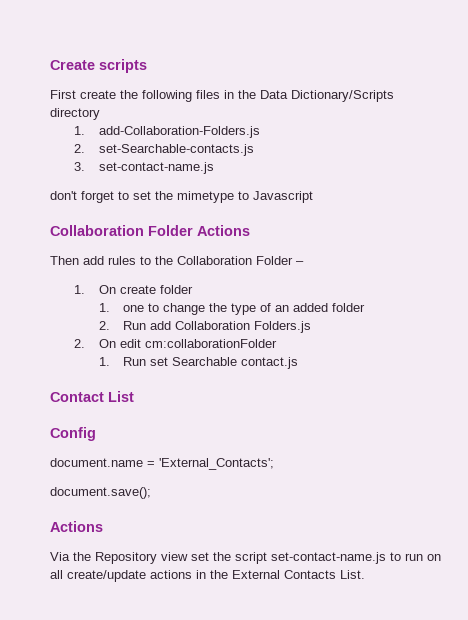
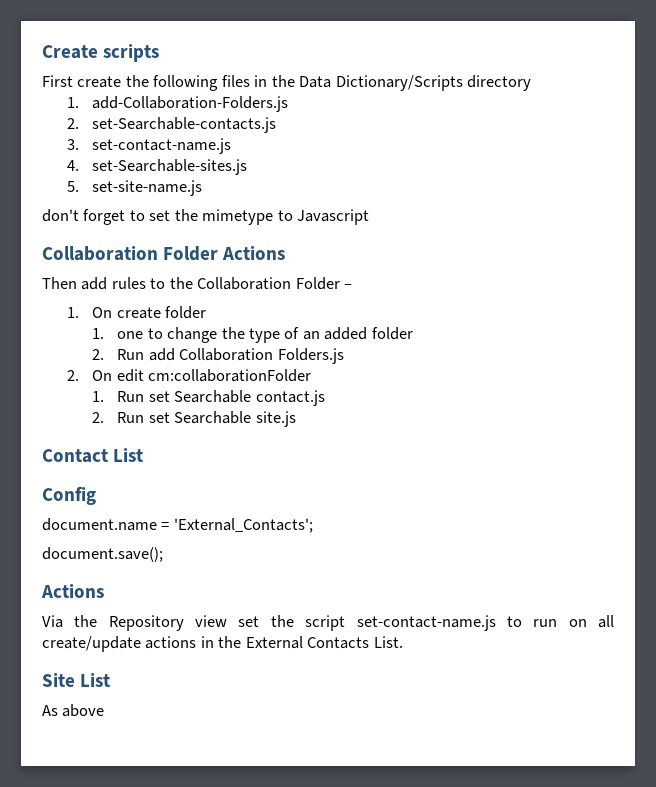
(214, 168) none -> [67,159,248,175] [67,180,203,196] // 4. set-Searchable-sites.js // 5. set-site-name.js
(299, 363) none -> [92,411,296,427] // 2. Run set Searchable site.js
(365, 574) none -> [42,673,111,687] [42,704,105,717] // Site List // As above

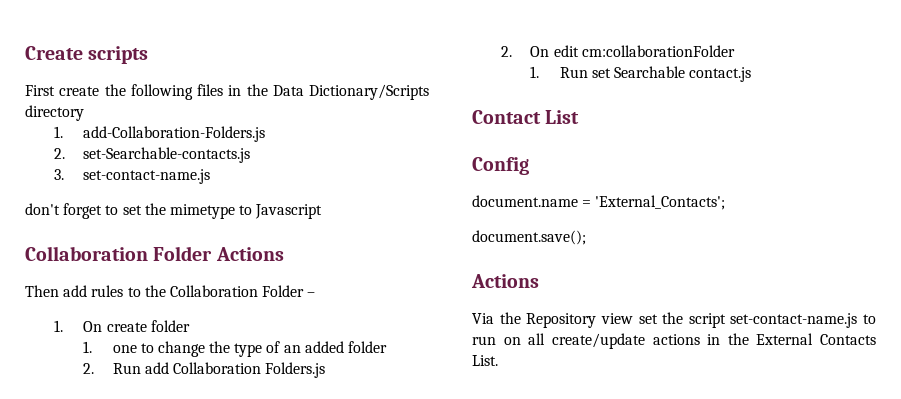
[67,159,248,175] [67,180,203,196] // 4. set-Searchable-sites.js // 5. set-site-name.js -> (211, 176) none
[92,411,296,427] // 2. Run set Searchable site.js -> (752, 74) none
[42,673,111,687] [42,704,105,717] // Site List // As above -> (498, 360) none

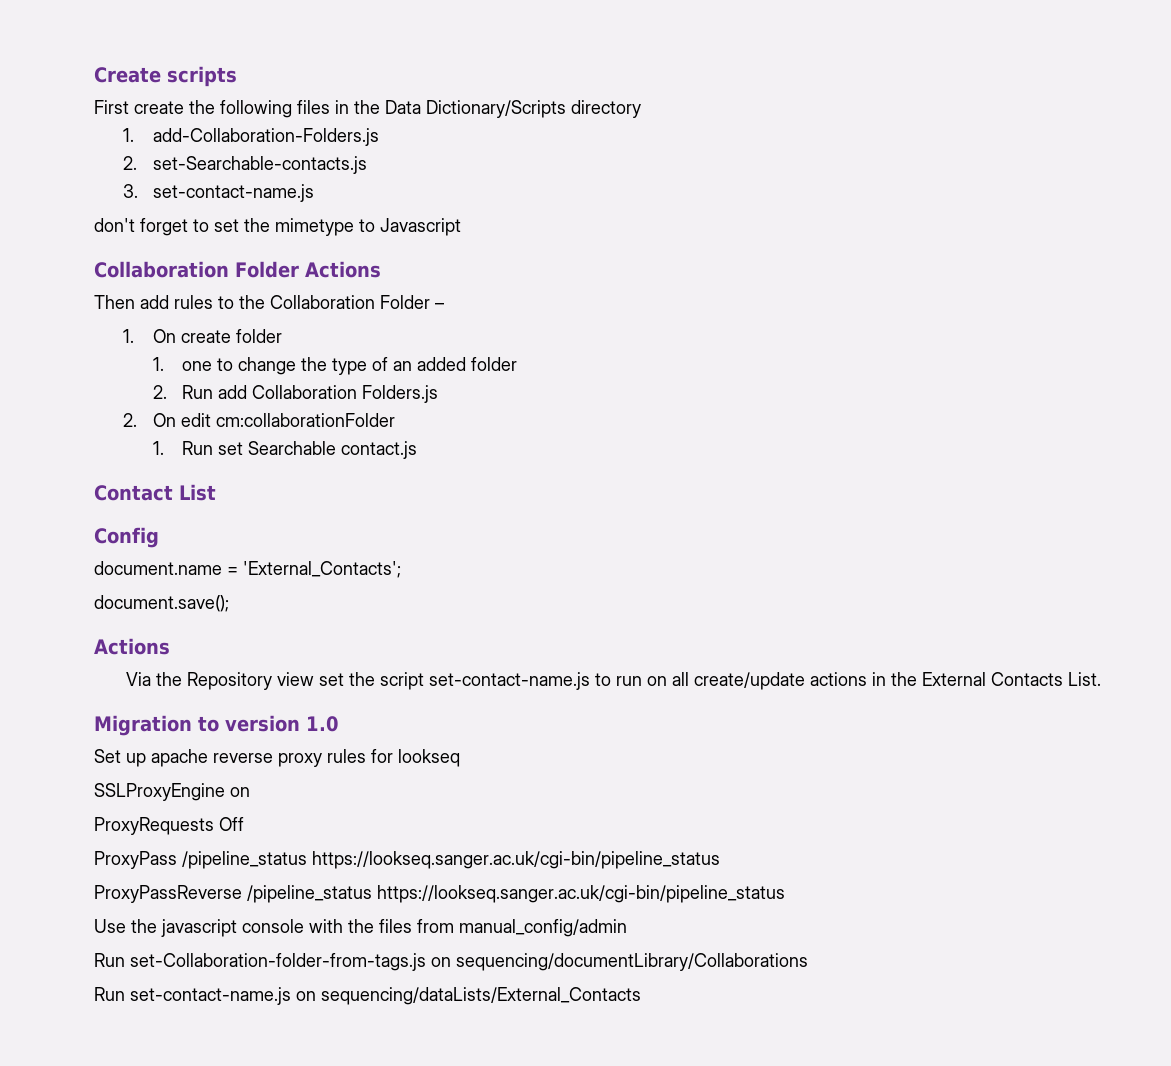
(498, 360) none -> [94,715,339,736] [94,749,460,767] [94,783,250,801] [94,817,244,835] [94,851,720,869] [94,885,785,903] [94,919,627,937] [94,953,808,971] [94,987,641,1005] // Migration to version 1.0 // Set up apache reverse proxy rules for lookseq // SSLProxyEngine on // ProxyRequests Off // ProxyPass /pipeline_status https://lookseq.sanger.ac.uk/cgi-bin/pipeline_status // ProxyPassReverse /pipeline_status https://lookseq.sanger.ac.uk/cgi-bin/pipeline_status // Use the javascript console with the files from manual_config/admin // Run set-Collaboration-folder-from-tags.js on sequencing/documentLibrary/Collaborations // Run set-contact-name.js on sequencing/dataLists/External_Contacts

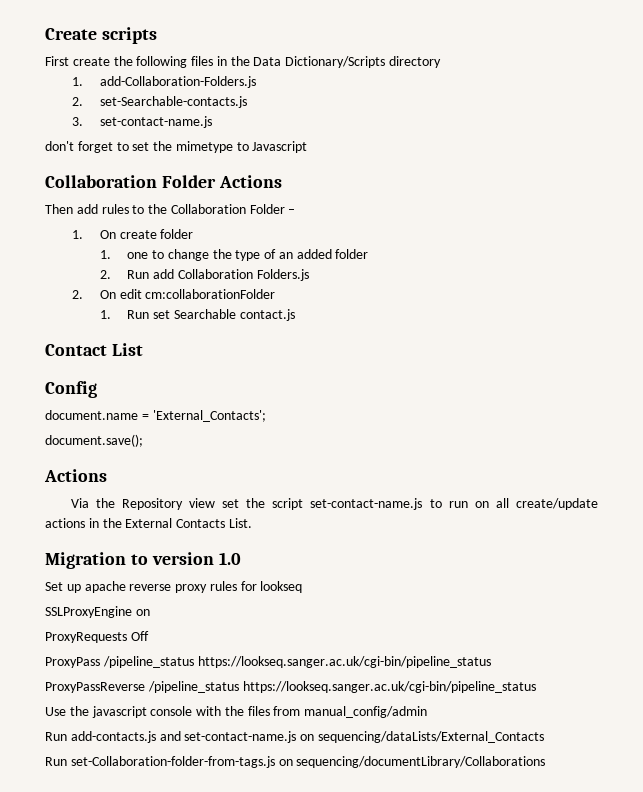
(627, 928) none -> [45,731,544,743] // Run add-contacts.js and set-contact-name.js on sequencing/dataLists/External_Contacts
[94,987,641,1005] // Run set-contact-name.js on sequencing/dataLists/External_Contacts -> (546, 762) none

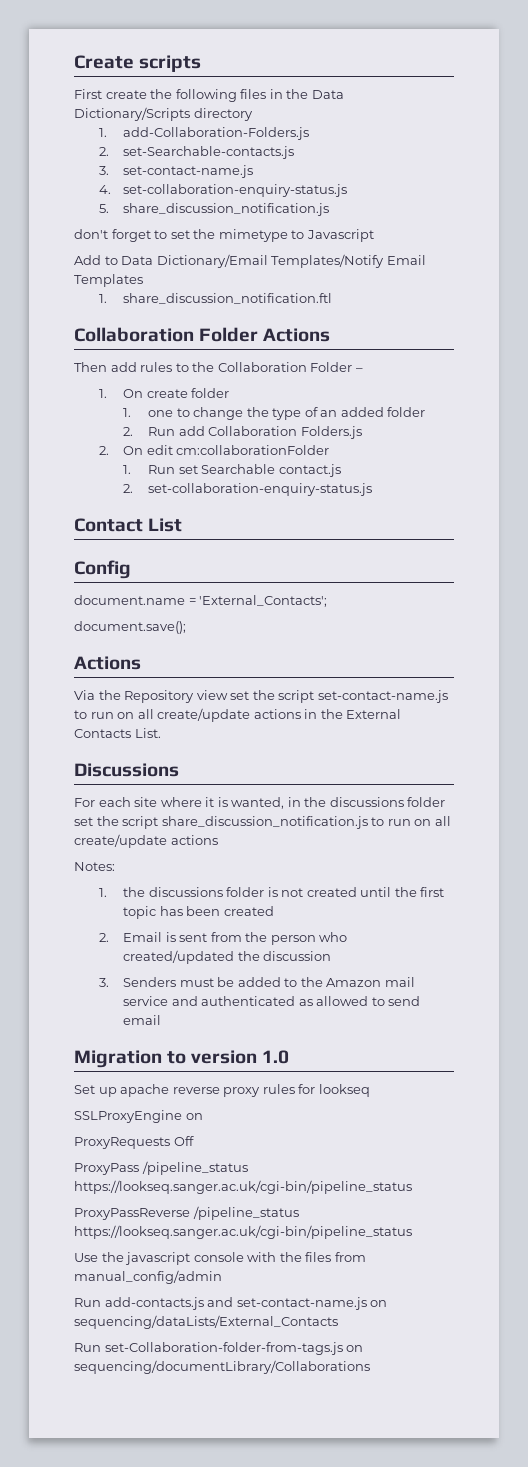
(212, 122) none -> [98,184,348,197] [98,203,330,216] // 4. set-collaboration-enquiry-status.js // 5. share_discussion_notification.js
(308, 147) none -> [74,254,426,268] [74,274,143,287] [98,293,333,304] // Add to Data Dictionary/Email Templates/Notify Email Templates // 1. share_discussion_notification.ftl
(295, 315) none -> [123,483,373,496] // 2. set-collaboration-enquiry-status.js
(252, 523) none -> [74,763,179,777] [74,797,446,809] [74,816,451,829] [74,834,218,848] [74,862,115,871] [98,887,445,897] [123,906,274,919] [98,932,348,945] [123,950,332,964] [98,977,415,987] [123,996,421,1006] [123,1015,162,1025] // Discussions // For each site where it is wanted, in the discussions folder set the script share_discussion_notification.js to run on all create/update actions // Notes: // 1. the discussions folder is not created until the first topic has been created // 2. Email is sent from the person who created/updated the discussion // 3. Senders must be added to the Amazon mail service and authenticated as allowed to send email

